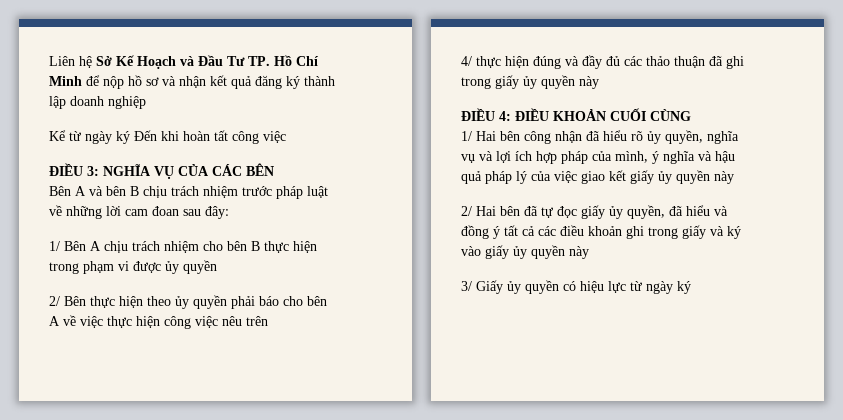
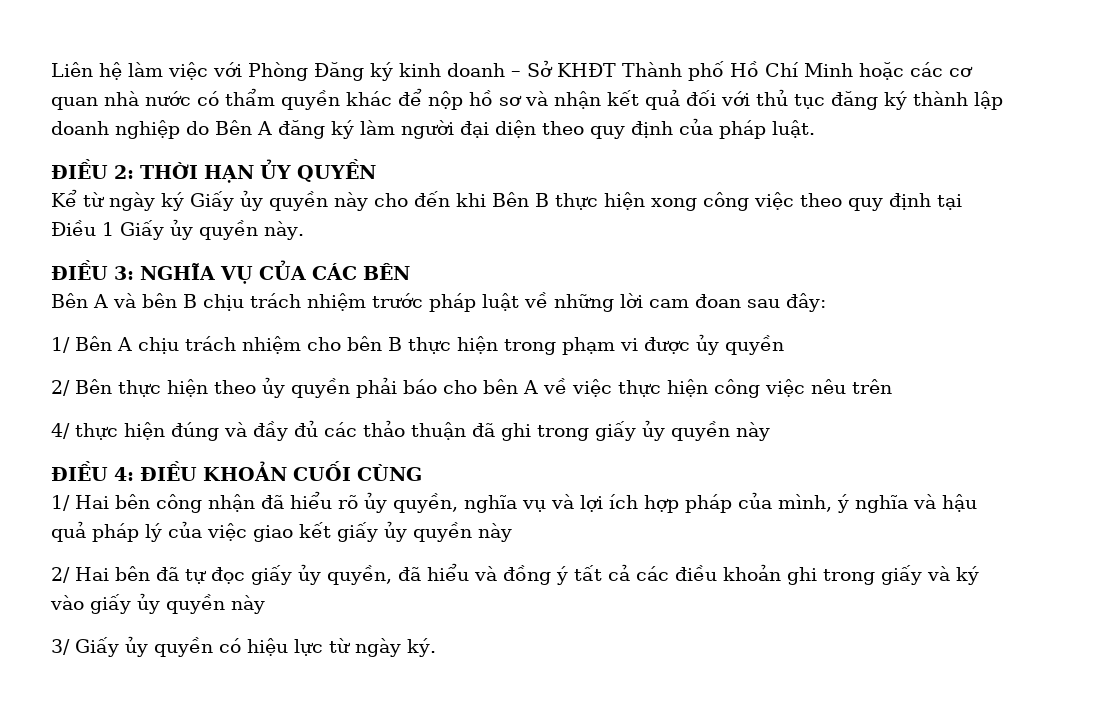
[96,55,319,69] [49,76,82,86] Sở Kế Hoạch và Đầu Tư TP. Hồ Chí Minh -> [128,60,973,81] [51,88,392,110] làm việc với Phòng Đăng ký kinh doanh – Sở KHĐT Thành phố Hồ Chí Minh hoặc các cơ quan nhà nước có thẩm quyền khác
(252, 82) none -> [686,89,825,109] đối với thủ tục
[49,130,286,144] // Kể từ ngày ký Đến khi hoàn tất công việc -> [186,118,815,139] [51,159,376,183] [51,189,962,211] [51,219,304,240] do Bên A đăng ký làm người đại diện theo quy định của pháp luật. // ĐIỀU 2: THỜI HẠN ỦY QUYỀN // Kể từ ngày ký Giấy ủy quyền này cho đến khi Bên B thực hiện xong công việc theo quy định tại Điều 1 Giấy ủy quyền này.
[677,281,691,294] ký -> [407,638,436,657] ký.

